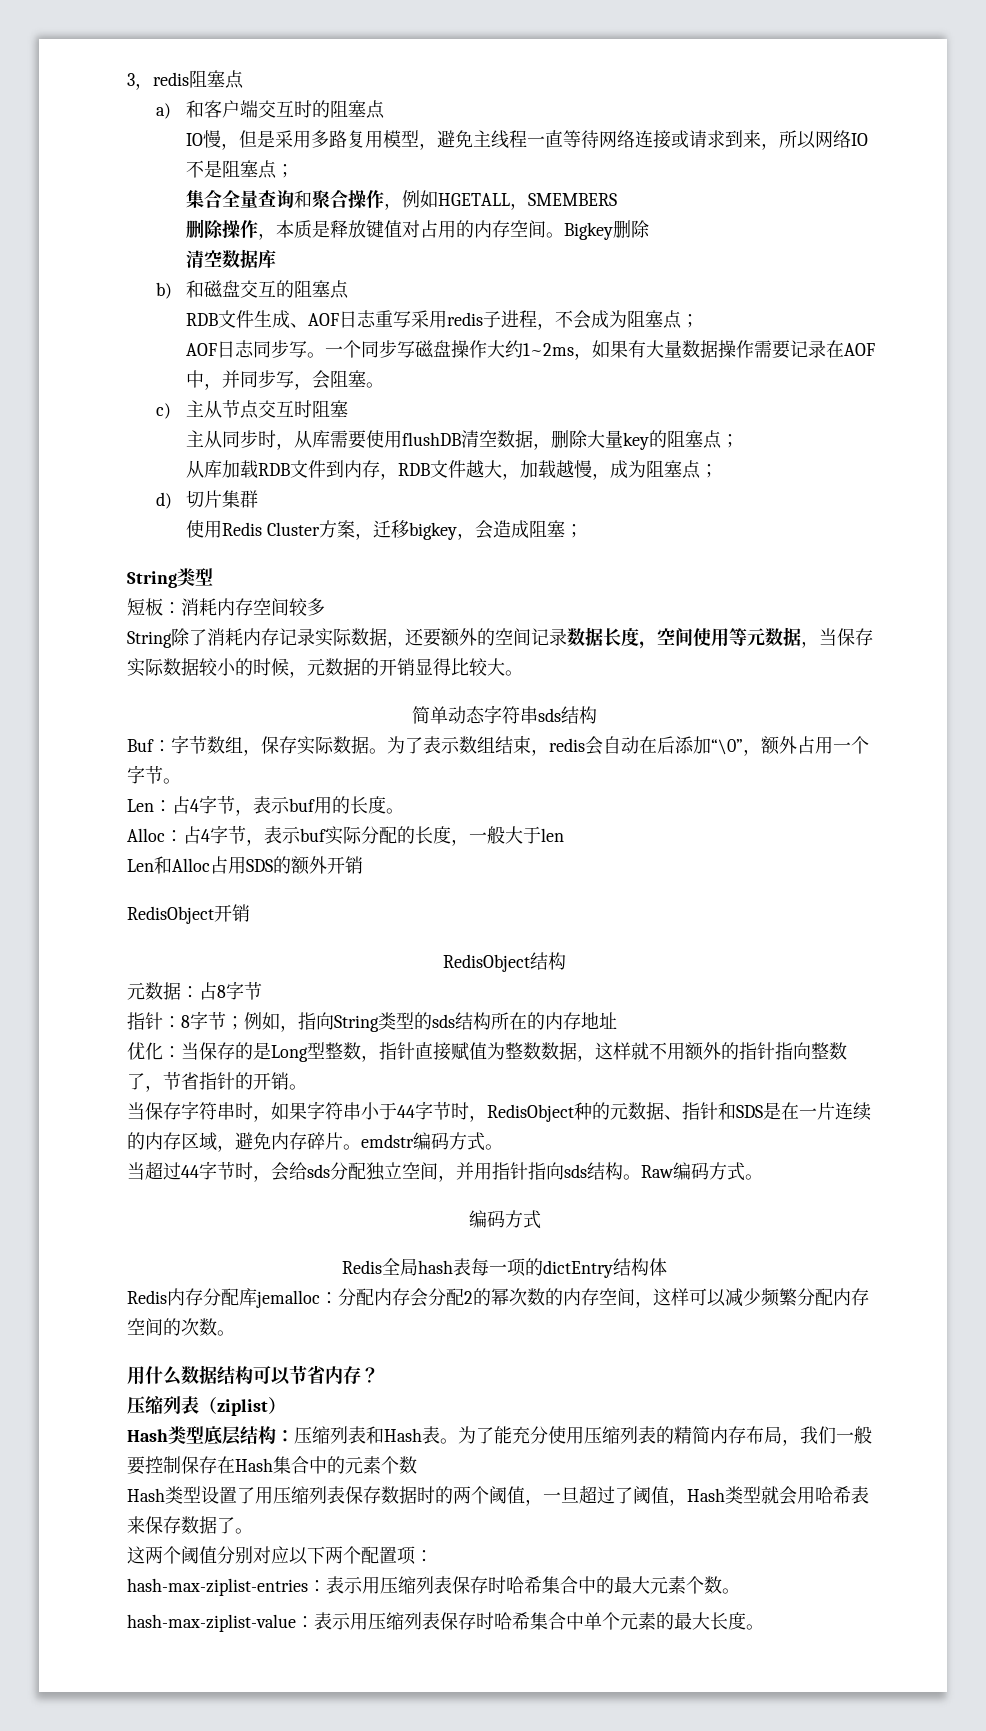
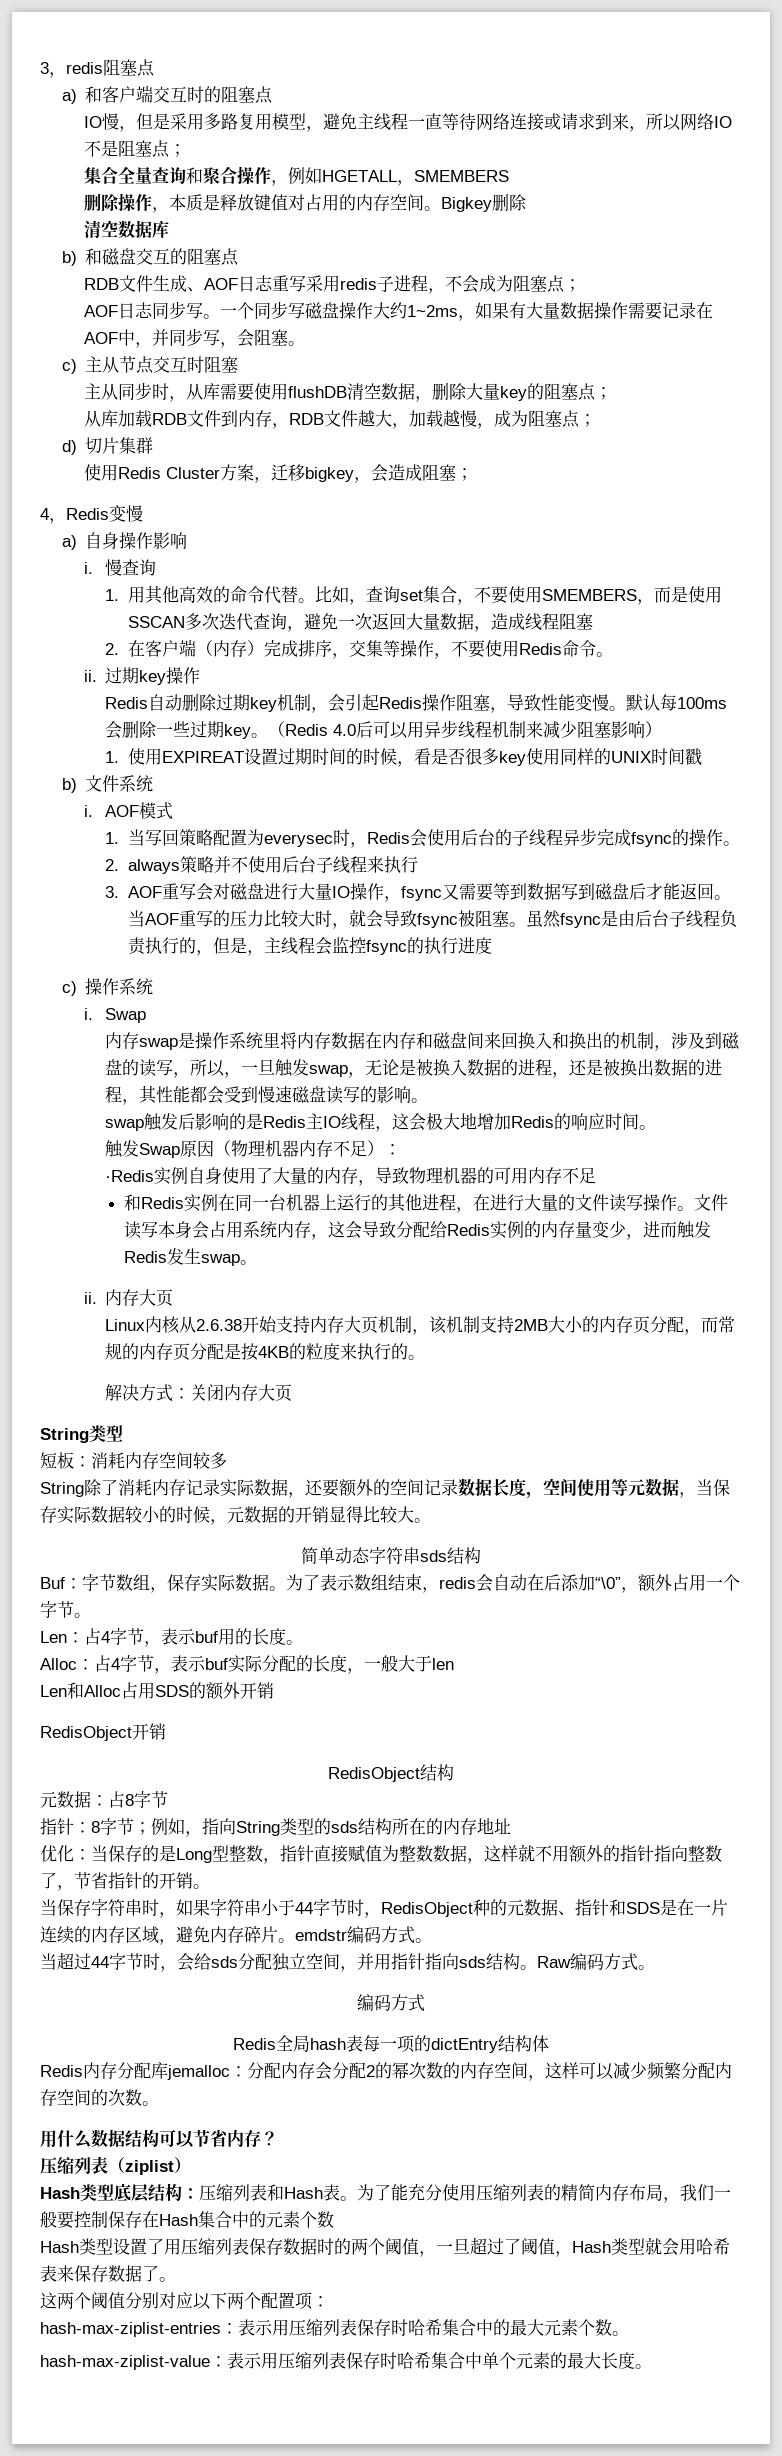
(583, 531) none -> [40,505,143,524] [61,532,188,550] [83,559,157,576] [105,585,722,605] [127,613,593,632] [105,639,613,659] [83,667,201,685] [105,693,728,713] [105,720,663,739] [105,748,702,767] [61,775,154,793] [83,802,174,820] [105,828,740,848] [105,856,418,874] [105,883,731,902] [127,909,737,929] [127,937,492,956] [61,978,154,996] [83,1008,147,1023] [105,1032,741,1051] [105,1059,723,1078] [105,1085,429,1105] [105,1112,657,1132] [105,1140,402,1158] [105,1167,597,1186] [123,1193,728,1213] [123,1221,711,1240] [123,1248,257,1266] [83,1289,174,1307] [105,1316,736,1335] [105,1343,426,1361] [105,1384,293,1402] // 4，Redis变慢 // a)自身操作影响 // i.慢查询 // 1.用其他高效的命令代替。比如，查询set集合，不要使用SMEMBERS，而是使用SSCAN多次迭代查询，避免一次返回大量数据，造成线程阻塞 // 2.在客户端（内存）完成排序，交集等操作，不要使用Redis命令。 // ii.过期key操作 // Redis自动删除过期key机制，会引起Redis操作阻塞，导致性能变慢。默认每100ms会删除一些过期key。（Redis 4.0后可以用异步线程机制来减少阻塞影响） // 1.使用EXPIREAT设置过期时间的时候，看是否很多key使用同样的UNIX时间戳 // b)文件系统 // i. AOF模式 // 1.当写回策略配置为everysec时，Redis会使用后台的子线程异步完成fsync的操作。 // 2. always策略并不使用后台子线程来执行 // 3. AOF重写会对磁盘进行大量IO操作，fsync又需要等到数据写到磁盘后才能返回。当AOF重写的压力比较大时，就会导致fsync被阻塞。虽然fsync是由后台子线程负责执行的，但是，主线程会监控fsync的执行进度 // c)操作系统 // i. Swap // 内存swap是操作系统里将内存数据在内存和磁盘间来回换入和换出的机制，涉及到磁盘的读写，所以，一旦触发swap，无论是被换入数据的进程，还是被换出数据的进程，其性能都会受到慢速磁盘读写的影响。 // swap触发后影响的是Redis主IO线程，这会极大地增加Redis的响应时间。 // 触发Swap原因（物理机器内存不足）： // ·Redis实例自身使用了大量的内存，导致物理机器的可用内存不足 // 和Redis实例在同一台机器上运行的其他进程，在进行大量的文件读写操作。文件读写本身会占用系统内存，这会导致分配给Redis实例的内存量变少，进而触发Redis发生swap。 // ii.内存大页 // Linux内核从2.6.38开始支持内存大页机制，该机制支持2MB大小的内存页分配，而常规的内存页分配是按4KB的粒度来执行的。 // 解决方式：关闭内存大页

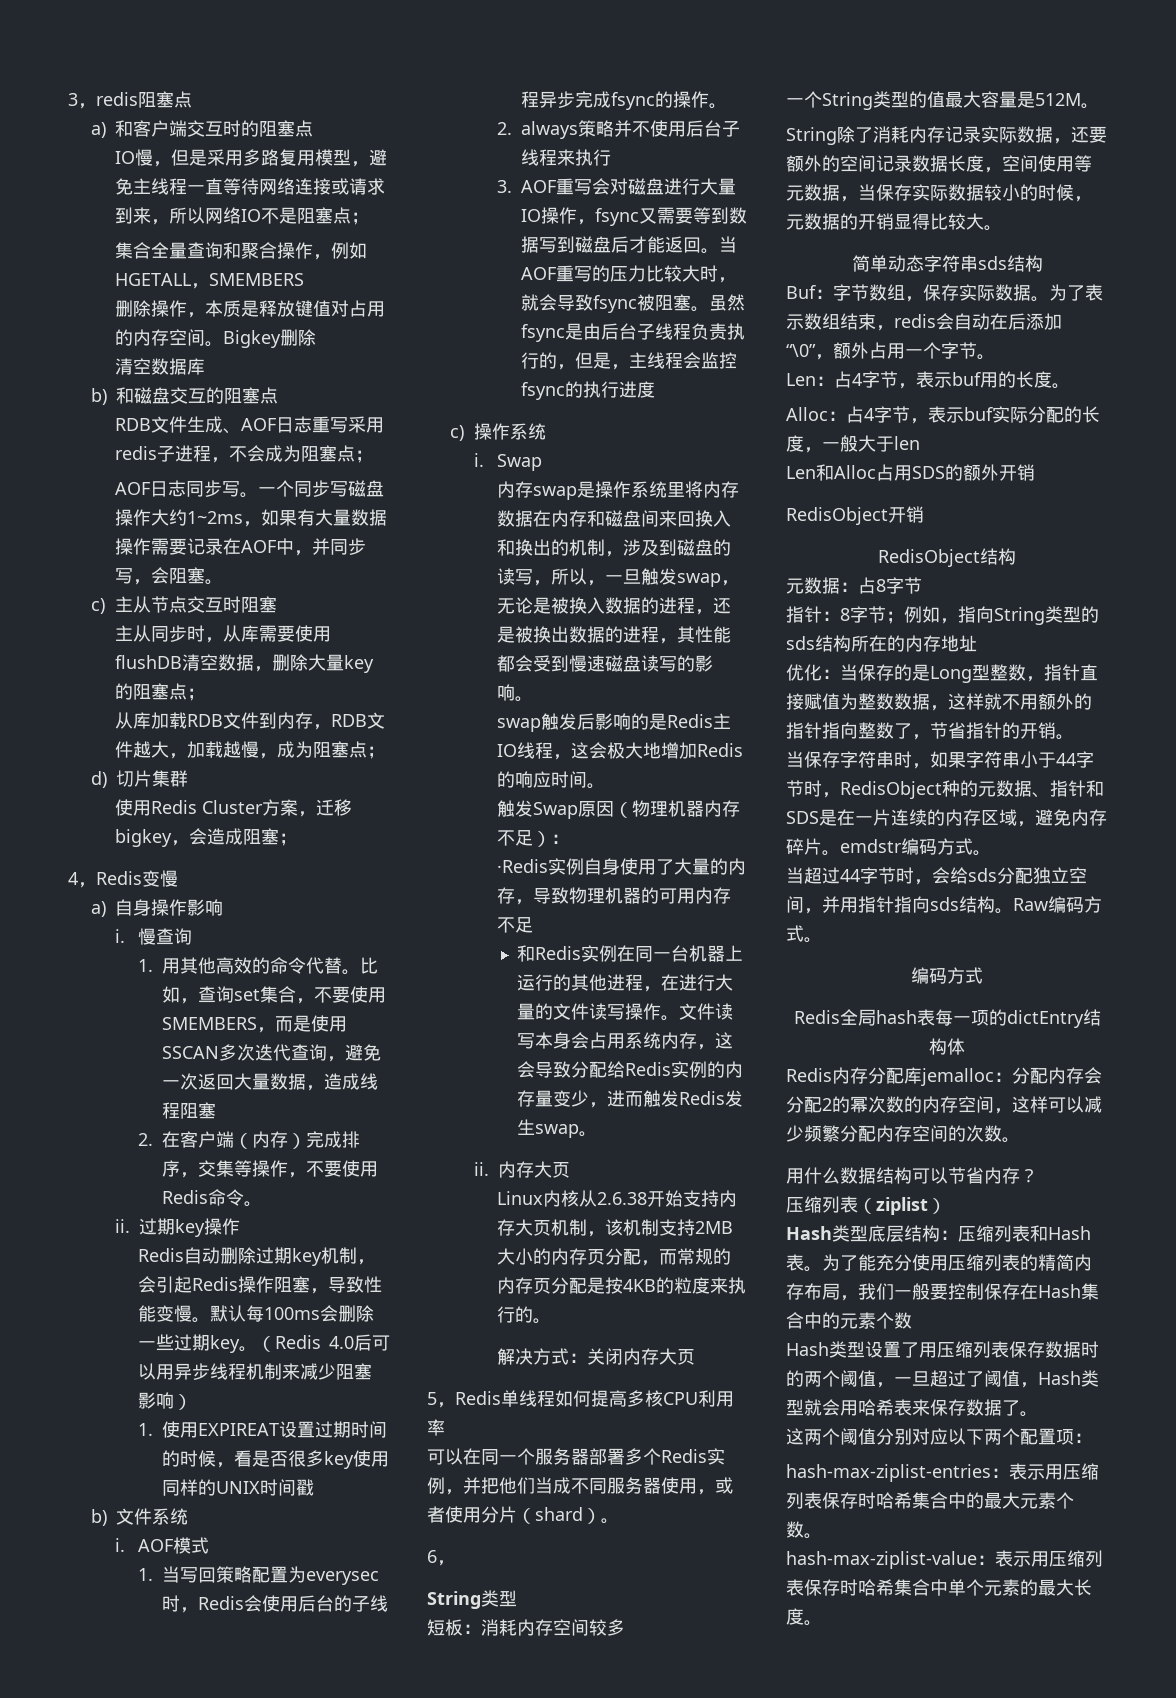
(293, 1393) none -> [427,1390,734,1408] [427,1419,445,1436] [427,1448,725,1465] [427,1477,733,1495] [427,1506,619,1524] [427,1550,455,1566] // 5，Redis单线程如何提高多核CPU利用率 // 可以在同一个服务器部署多个Redis实例，并把他们当成不同服务器使用，或者使用分片（shard）。 // 6，
(227, 1460) none -> [786,91,1099,110] // 一个String类型的值最大容量是512M。

